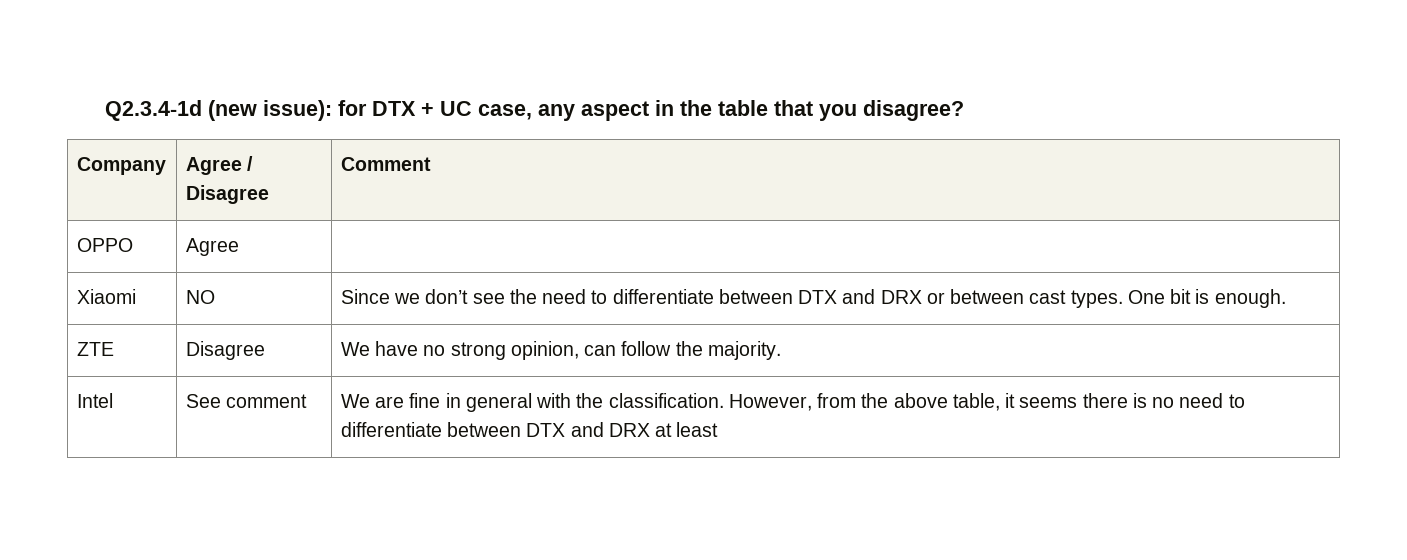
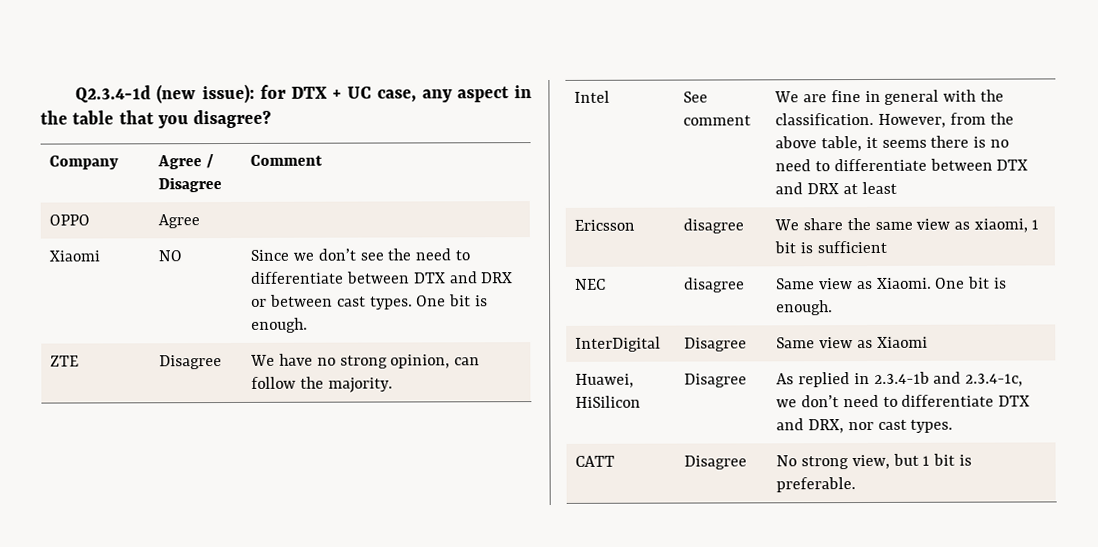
(719, 429) none -> [574,219,636,231] [683,218,745,234] [774,217,1040,233] [774,240,887,254] [575,278,607,290] [684,277,746,293] [776,276,1007,290] [776,300,834,316] [575,336,662,352] [684,337,748,352] [776,336,928,349] [575,373,635,388] [575,395,642,408] [684,373,748,388] [776,371,1023,388] [776,394,1030,408] [776,418,954,434] [575,455,616,467] [684,455,748,470] [776,453,972,470] [776,477,857,493] // Ericsson | disagree | We share the same view as xiaomi, 1 bit is sufficient // NEC | disagree | Same view as Xiaomi. One bit is enough. // InterDigital | Disagree | Same view as Xiaomi // Huawei, HiSilicon | Disagree | As replied in 2.3.4-1b and 2.3.4-1c, we don’t need to differentiate DTX and DRX, nor cast types. // CATT | Disagree | No strong view, but 1 bit is preferable.

